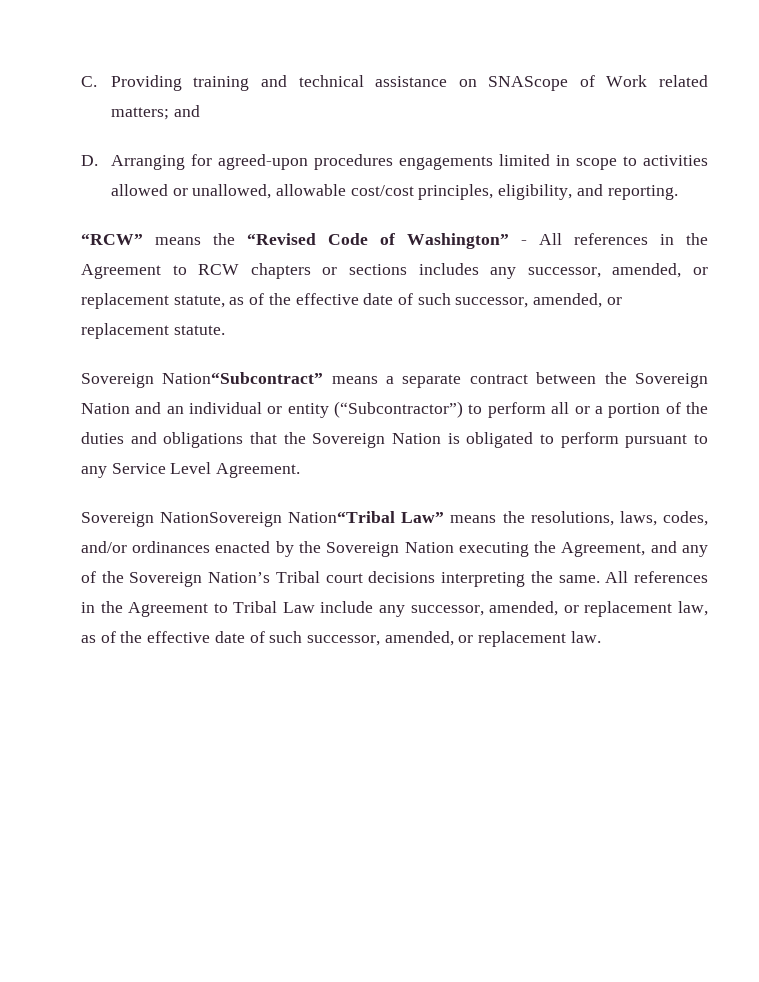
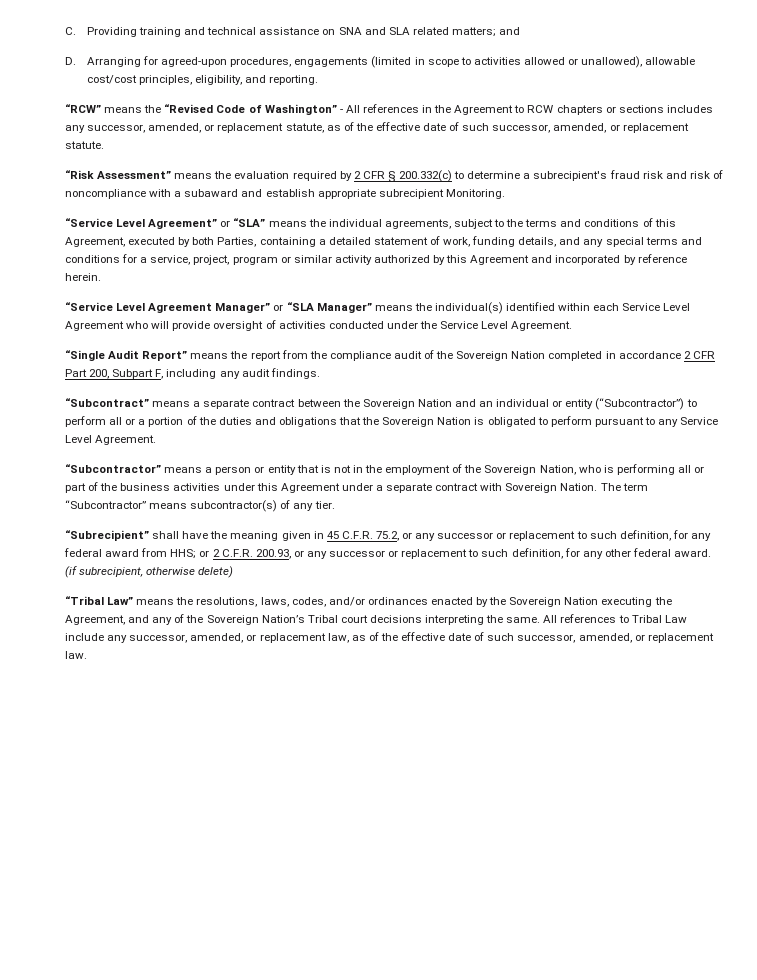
[488,75,648,91] SNAScope of Work -> [338,27,410,35] SNA and SLA
[313,154,550,170] procedures engagements limited -> [230,56,412,68] procedures, engagements (limited
[192,184,272,199] unallowed, -> [581,56,643,68] unallowed),
[80,372,324,388] Sovereign Nation“Subcontract” -> [64,170,723,182] [64,189,505,199] [64,218,676,229] [64,236,702,247] [64,254,687,265] [64,273,101,281] [64,302,691,314] [64,320,573,331] [64,350,715,361] [64,368,320,379] [64,398,149,407] “Risk Assessment” means the evaluation required by 2 CFR § 200.332(c) to determine a subrecipient's fraud risk and risk of noncompliance with a subaward and establish appropriate subrecipient Monitoring. // “Service Level Agreement” or “SLA” means the individual agreements, subject to the terms and conditions of this Agreement, executed by both Parties, containing a detailed statement of work, funding details, and any special terms and conditions for a service, project, program or similar activity authorized by this Agreement and incorporated by reference herein. // “Service Level Agreement Manager” or “SLA Manager” means the individual(s) identified within each Service Level Agreement who will provide oversight of activities conducted under the Service Level Agreement. // “Single Audit Report” means the report from the compliance audit of the Sovereign Nation completed in accordance 2 CFR Part 200, Subpart F, including any audit findings. // “Subcontract”
[80,511,396,527] Sovereign NationSovereign Nation“Tribal -> [64,464,705,475] [64,482,648,493] [64,500,335,512] [64,530,711,541] [63,548,712,559] [64,566,234,578] [64,596,104,605] “Subcontractor” means a person or entity that is not in the employment of the Sovereign Nation, who is performing all or part of the business activities under this Agreement under a separate contract with Sovereign Nation. The term “Subcontractor” means subcontractor(s) of any tier. // “Subrecipient” shall have the meaning given in 45 C.F.R. 75.2, or any successor or replacement to such definition, for any federal award from HHS; or 2 C.F.R. 200.93, or any successor or replacement to such definition, for any other federal award. (if subrecipient, otherwise delete) // “Tribal
[80,601,209,617] in the Agreement -> (617, 618) none

